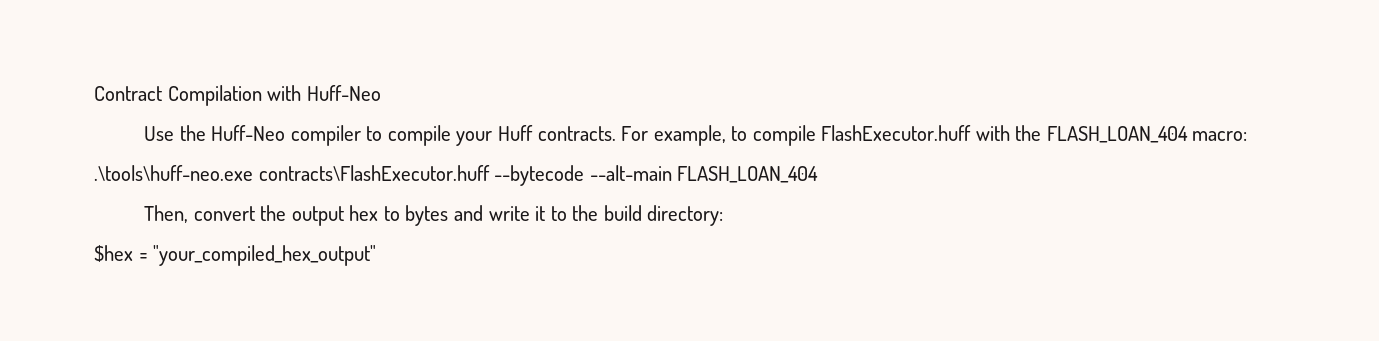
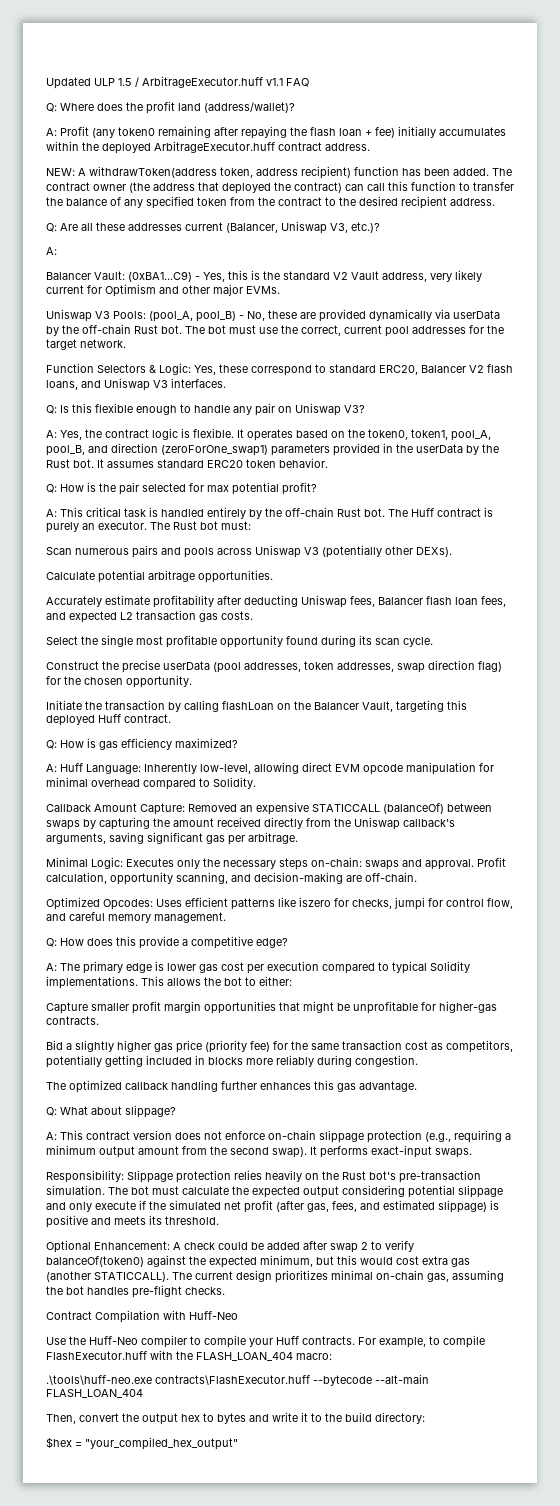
(94, 93) none -> [46,76,309,89] [46,101,295,114] [46,126,506,139] [46,141,370,154] [46,166,512,179] [46,181,514,194] [46,196,495,209] [46,221,380,234] [46,247,57,255] [46,270,482,282] [46,284,280,297] [46,309,500,322] [46,324,504,337] [46,339,126,350] [46,363,513,376] [46,378,226,391] [46,403,365,416] [46,428,491,441] [46,443,499,456] [46,458,328,468] [46,482,317,495] [46,507,493,519] [46,521,251,533] [46,545,452,558] [46,570,273,583] [46,595,506,608] [46,610,253,623] [46,635,433,648] [46,660,502,673] [46,675,192,688] [46,700,467,712] [46,714,171,726] [46,738,238,750] [46,762,494,775] [46,777,256,790] [46,802,492,815] [46,817,455,830] [46,832,298,845] [46,857,506,870] [46,872,417,885] [46,897,513,910] [46,912,226,923] [46,936,288,949] [46,961,470,974] [46,976,292,989] [46,1001,497,1014] [46,1016,99,1025] [46,1040,513,1053] [46,1055,418,1068] [46,1080,417,1093] [46,1105,176,1118] [46,1130,511,1143] [46,1145,472,1158] [46,1170,481,1183] [46,1185,503,1198] [46,1200,499,1213] [46,1215,219,1228] [46,1240,414,1253] [46,1255,470,1268] [46,1270,504,1283] [46,1285,225,1298] Updated ULP 1.5 / ArbitrageExecutor.huff v1.1 FAQ // Q: Where does the profit land (address/wallet)? // A: Profit (any token0 remaining after repaying the flash loan + fee) initially accumulates within the deployed ArbitrageExecutor.huff contract address. // NEW: A withdrawToken(address token, address recipient) function has been added. The contract owner (the address that deployed the contract) can call this function to transfer the balance of any specified token from the contract to the desired recipient address. // Q: Are all these addresses current (Balancer, Uniswap V3, etc.)? // A: // Balancer Vault: (0xBA1...C9) - Yes, this is the standard V2 Vault address, very likely current for Optimism and other major EVMs. // Uniswap V3 Pools: (pool_A, pool_B) - No, these are provided dynamically via userData by the off-chain Rust bot. The bot must use the correct, current pool addresses for the target network. // Function Selectors & Logic: Yes, these correspond to standard ERC20, Balancer V2 flash loans, and Uniswap V3 interfaces. // Q: Is this flexible enough to handle any pair on Uniswap V3? // A: Yes, the contract logic is flexible. It operates based on the token0, token1, pool_A, pool_B, and direction (zeroForOne_swap1) parameters provided in the userData by the Rust bot. It assumes standard ERC20 token behavior. // Q: How is the pair selected for max potential profit? // A: This critical task is handled entirely by the off-chain Rust bot. The Huff contract is purely an executor. The Rust bot must: // Scan numerous pairs and pools across Uniswap V3 (potentially other DEXs). // Calculate potential arbitrage opportunities. // Accurately estimate profitability after deducting Uniswap fees, Balancer flash loan fees, and expected L2 transaction gas costs. // Select the single most profitable opportunity found during its scan cycle. // Construct the precise userData (pool addresses, token addresses, swap direction flag) for the chosen opportunity. // Initiate the transaction by calling flashLoan on the Balancer Vault, targeting this deployed Huff contract. // Q: How is gas efficiency maximized? // A: Huff Language: Inherently low-level, allowing direct EVM opcode manipulation for minimal overhead compared to Solidity. // Callback Amount Capture: Removed an expensive STATICCALL (balanceOf) between swaps by capturing the amount received directly from the Uniswap callback's arguments, saving significant gas per arbitrage. // Minimal Logic: Executes only the necessary steps on-chain: swaps and approval. Profit calculation, opportunity scanning, and decision-making are off-chain. // Optimized Opcodes: Uses efficient patterns like iszero for checks, jumpi for control flow, and careful memory management. // Q: How does this provide a competitive edge? // A: The primary edge is lower gas cost per execution compared to typical Solidity implementations. This allows the bot to either: // Capture smaller profit margin opportunities that might be unprofitable for higher-gas contracts. // Bid a slightly higher gas price (priority fee) for the same transaction cost as competitors, potentially getting included in blocks more reliably during congestion. // The optimized callback handling further enhances this gas advantage. // Q: What about slippage? // A: This contract version does not enforce on-chain slippage protection (e.g., requiring a minimum output amount from the second swap). It performs exact-input swaps. // Responsibility: Slippage protection relies heavily on the Rust bot's pre-transaction simulation. The bot must calculate the expected output considering potential slippage and only execute if the simulated net profit (after gas, fees, and estimated slippage) is positive and meets its threshold. // Optional Enhancement: A check could be added after swap 2 to verify balanceOf(token0) against the expected minimum, but this would cost extra gas (another STATICCALL). The current design prioritizes minimal on-chain gas, assuming the bot handles pre-flight checks. //

